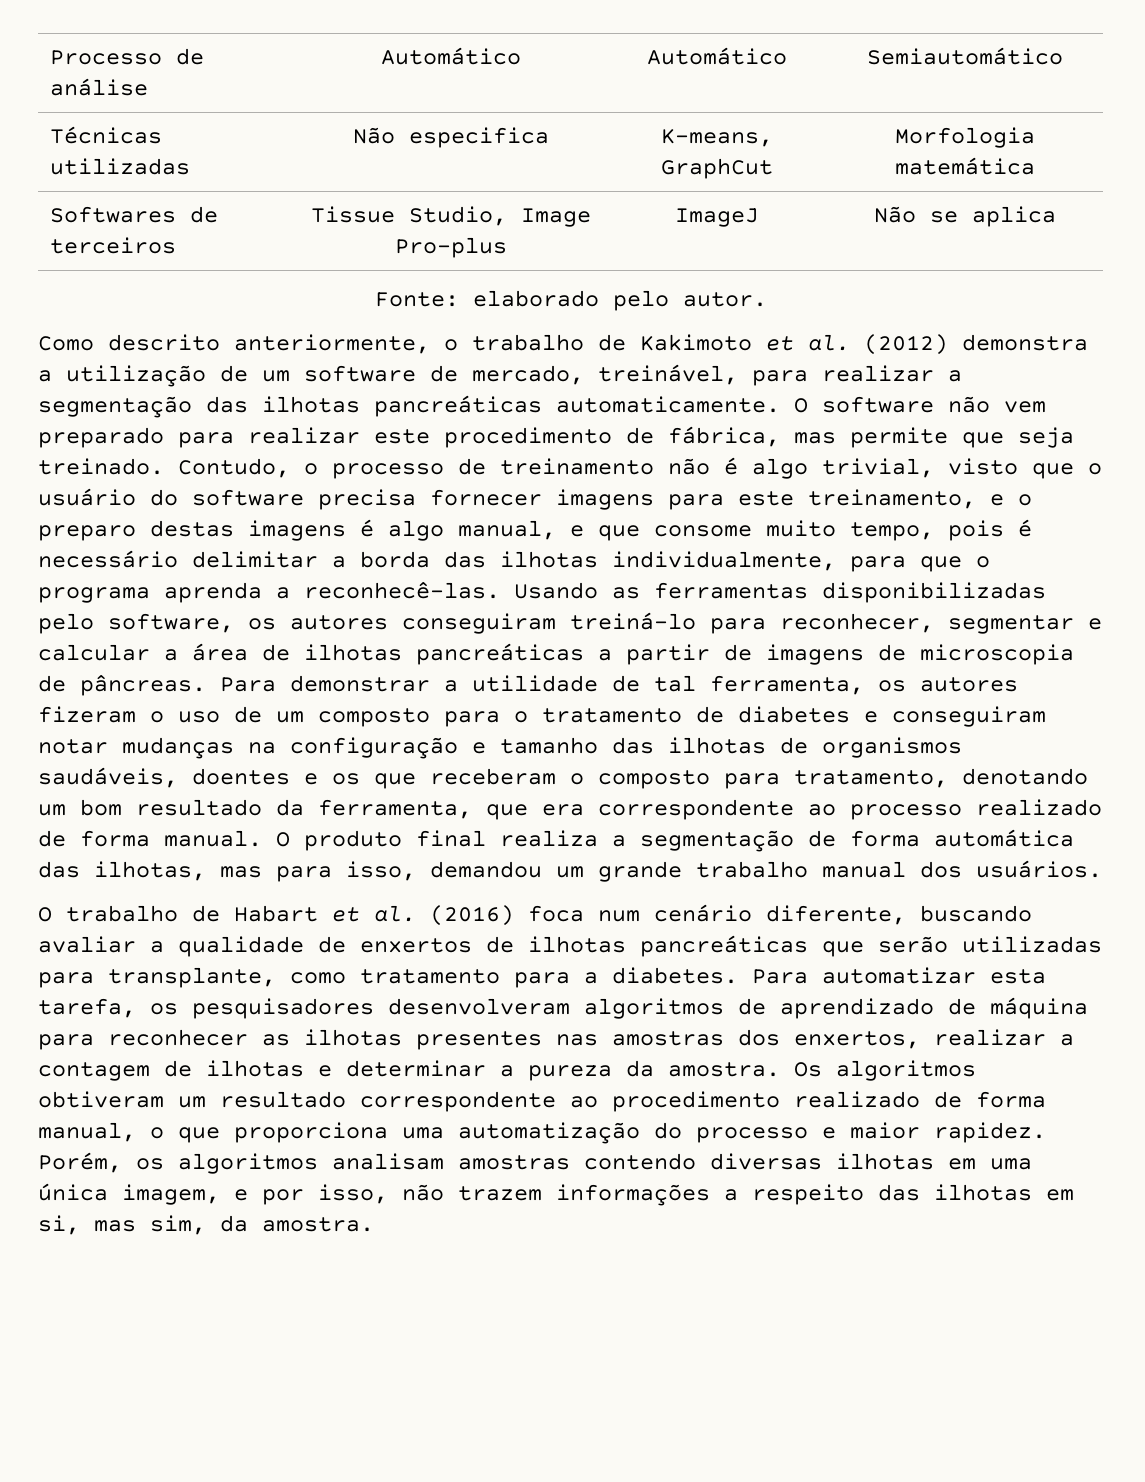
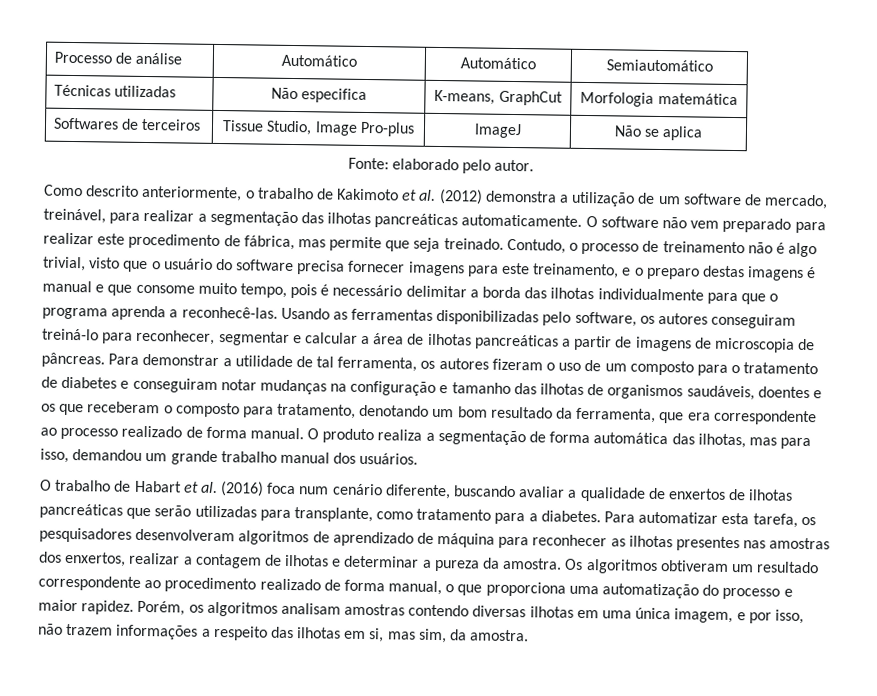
[388,520,556,541] algo manual, -> [42,280,92,293] manual
[612,551,836,571] individualmente, -> [597,288,704,301] individualmente
[416,830,486,847] final -> (375, 436) none

